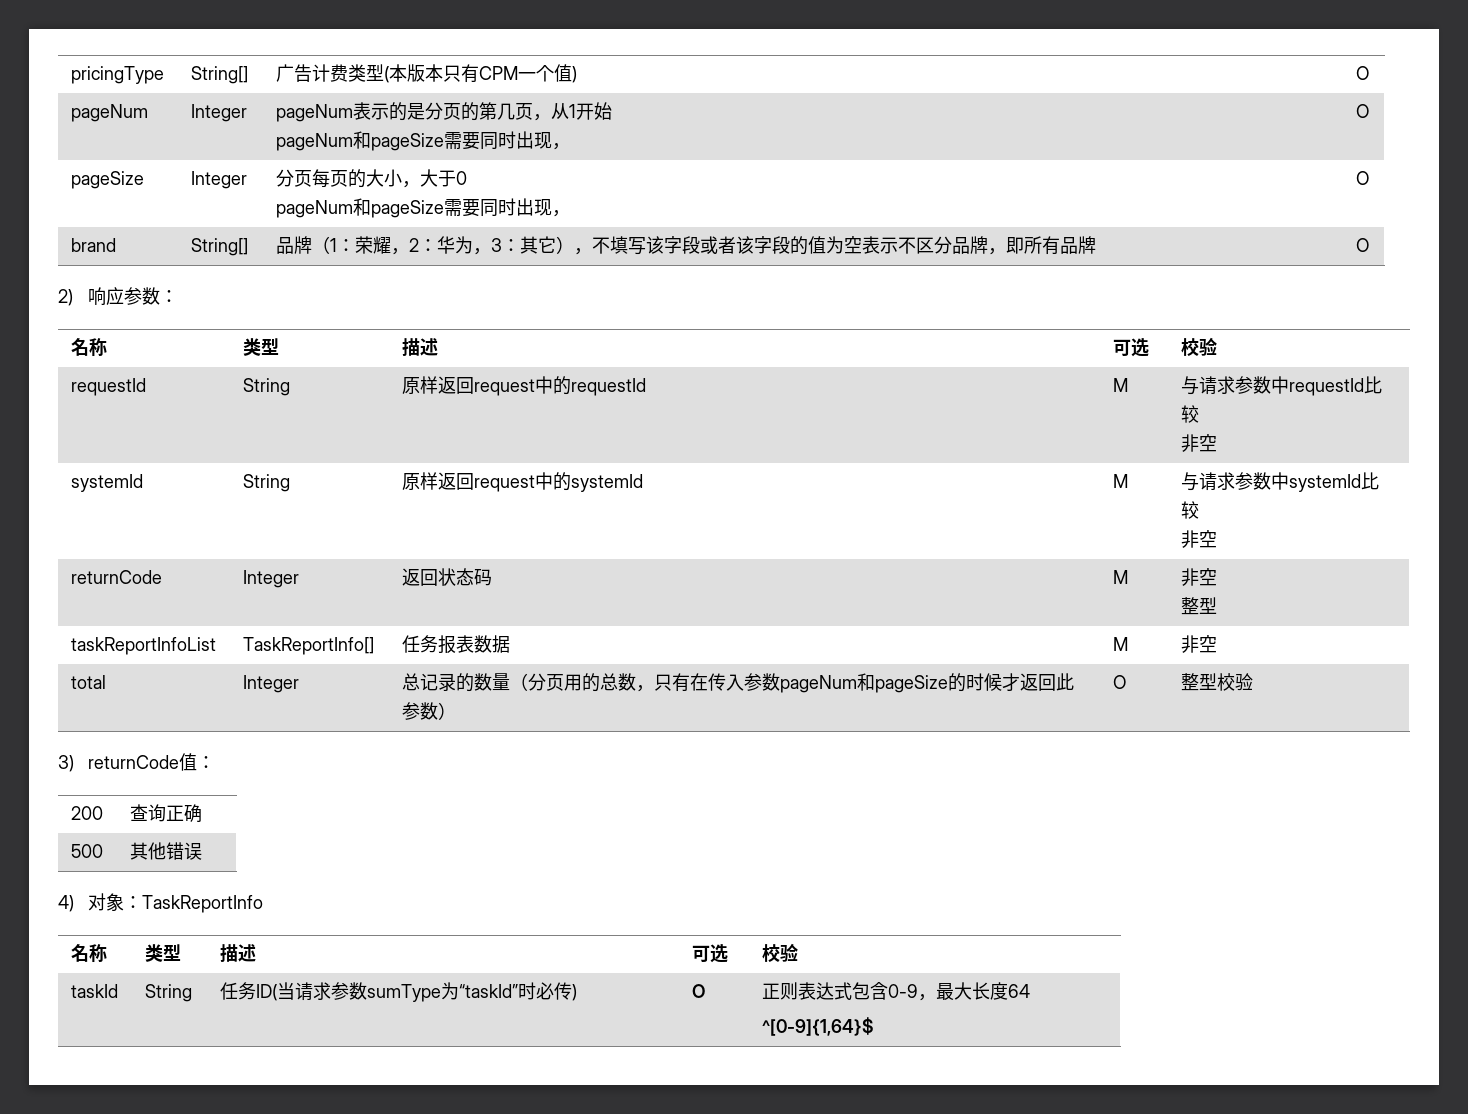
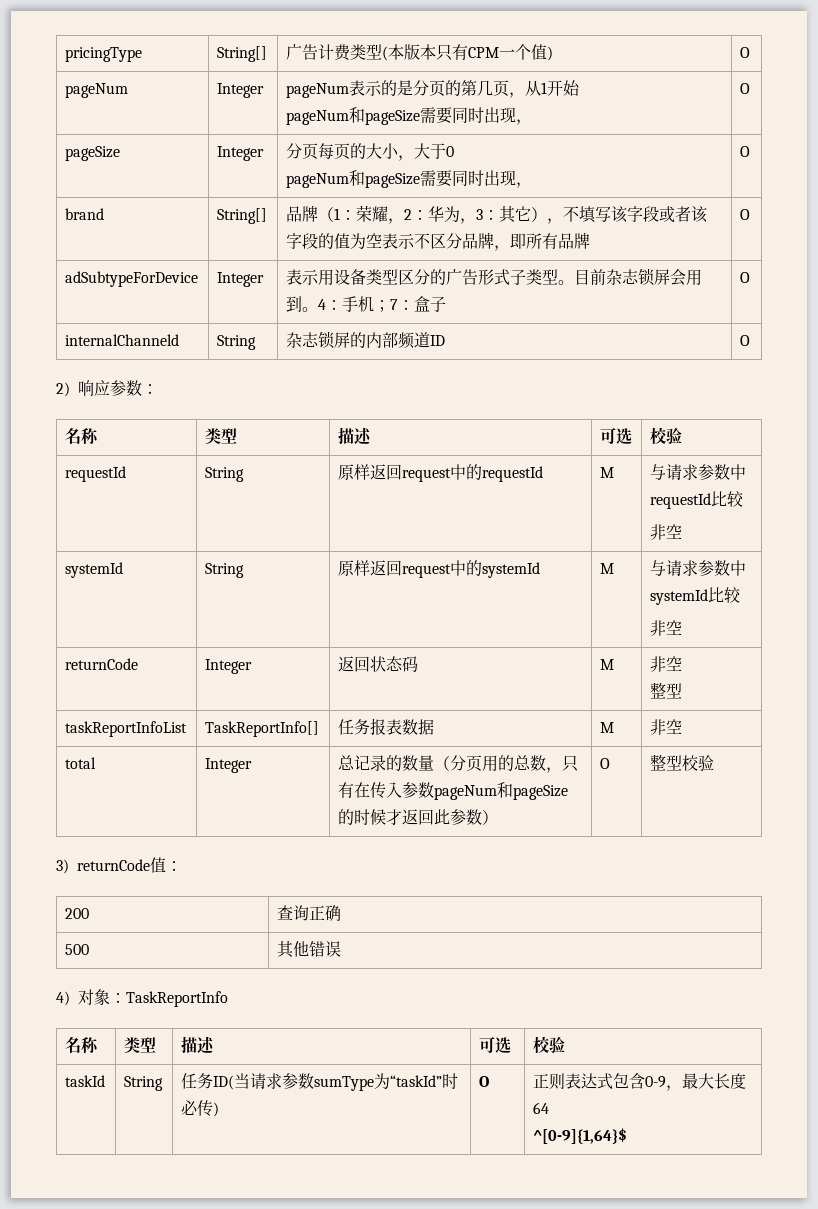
(1370, 245) none -> [65,271,199,287] [217,272,265,287] [286,268,703,286] [286,296,447,312] [740,272,751,283] [65,334,180,346] [217,335,257,350] [286,331,446,349] [740,335,751,346] // adSubtypeForDevice | Integer | 表示用设备类型区分的广告形式子类型。目前杂志锁屏会用到。4：手机；7：盒子 | O // internalChanneld | String | 杂志锁屏的内部频道ID | O

